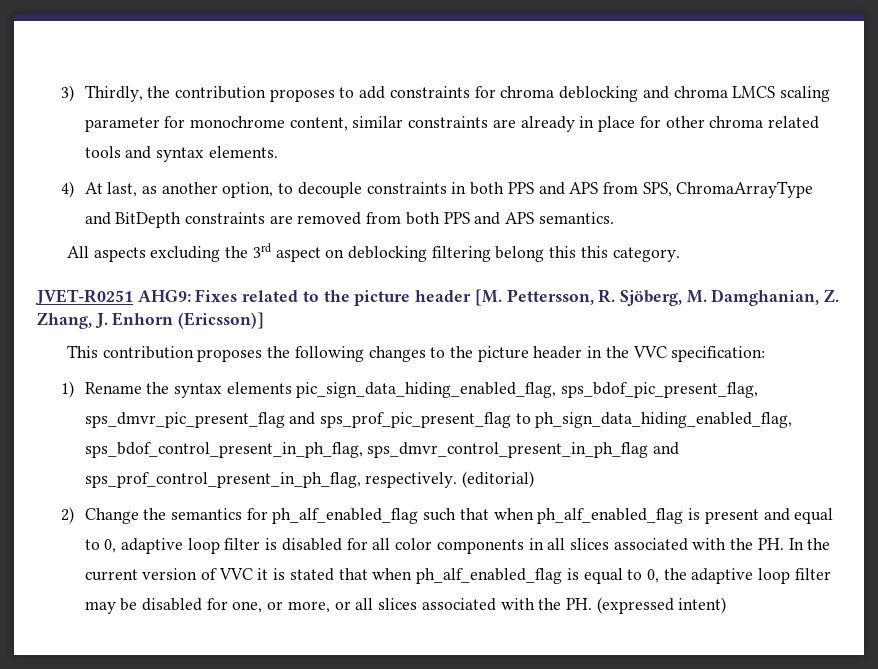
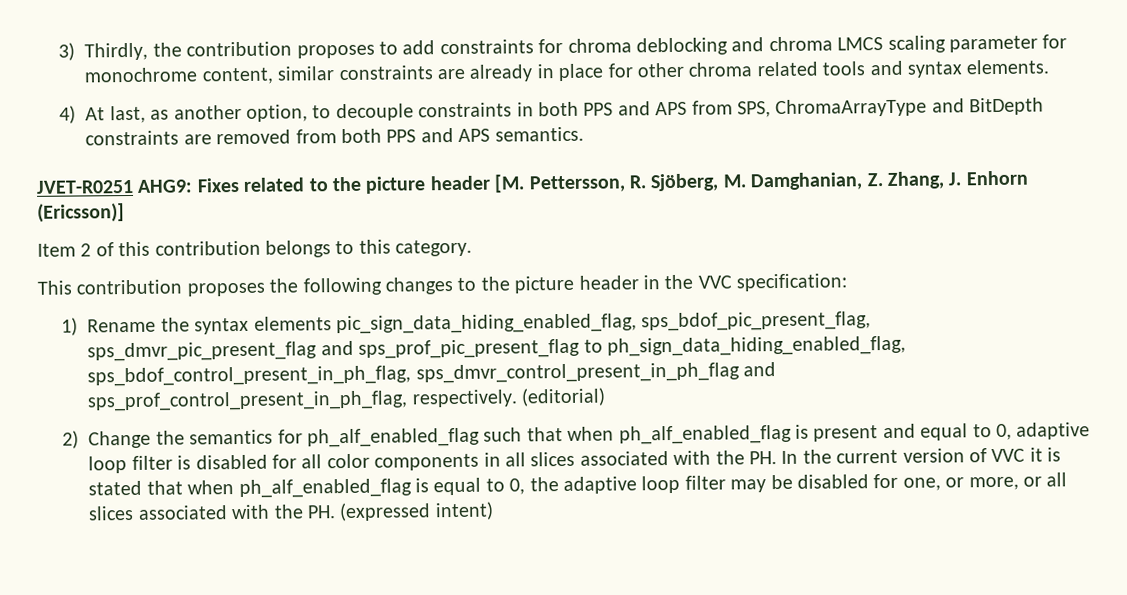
[66,243,680,262] // All aspects excluding the 3rd aspect on deblocking filtering belong this this category. -> (584, 134) none
(265, 320) none -> [37,239,473,258] // Item 2 of this contribution belongs to this category.

